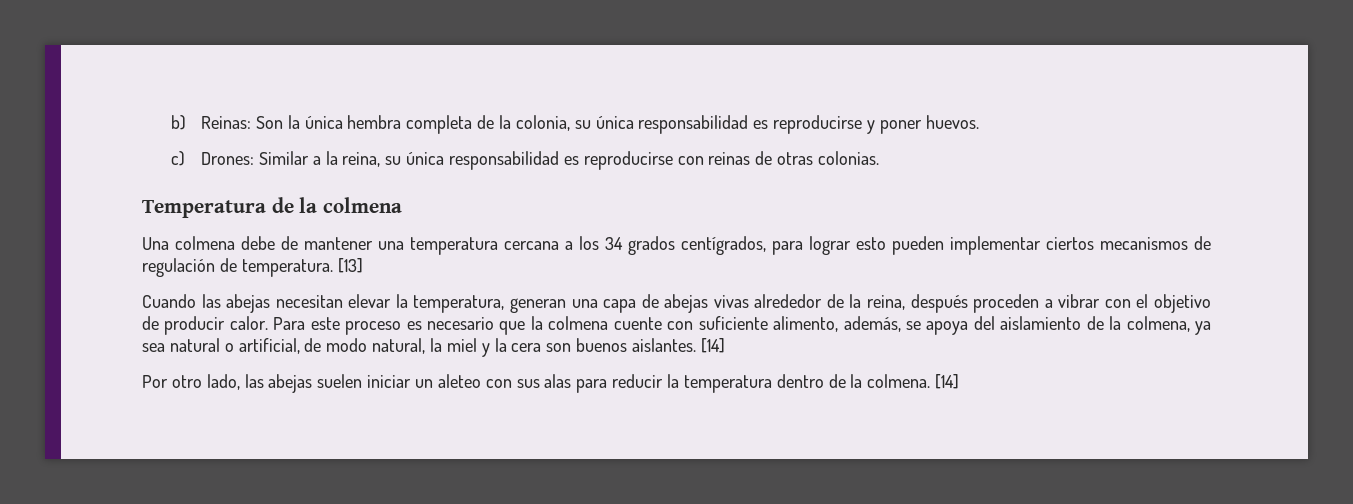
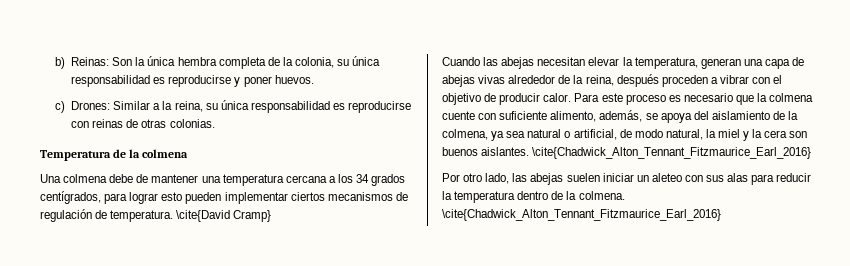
[337,258,363,273] [13] -> [176,210,272,222] \cite{David Cramp}
[700,338,725,353] [14] -> [532,147,812,159] \cite{Chadwick_Alton_Tennant_Fitzmaurice_Earl_2016}
[935,374,960,389] [14] -> [442,209,721,221] \cite{Chadwick_Alton_Tennant_Fitzmaurice_Earl_2016}

